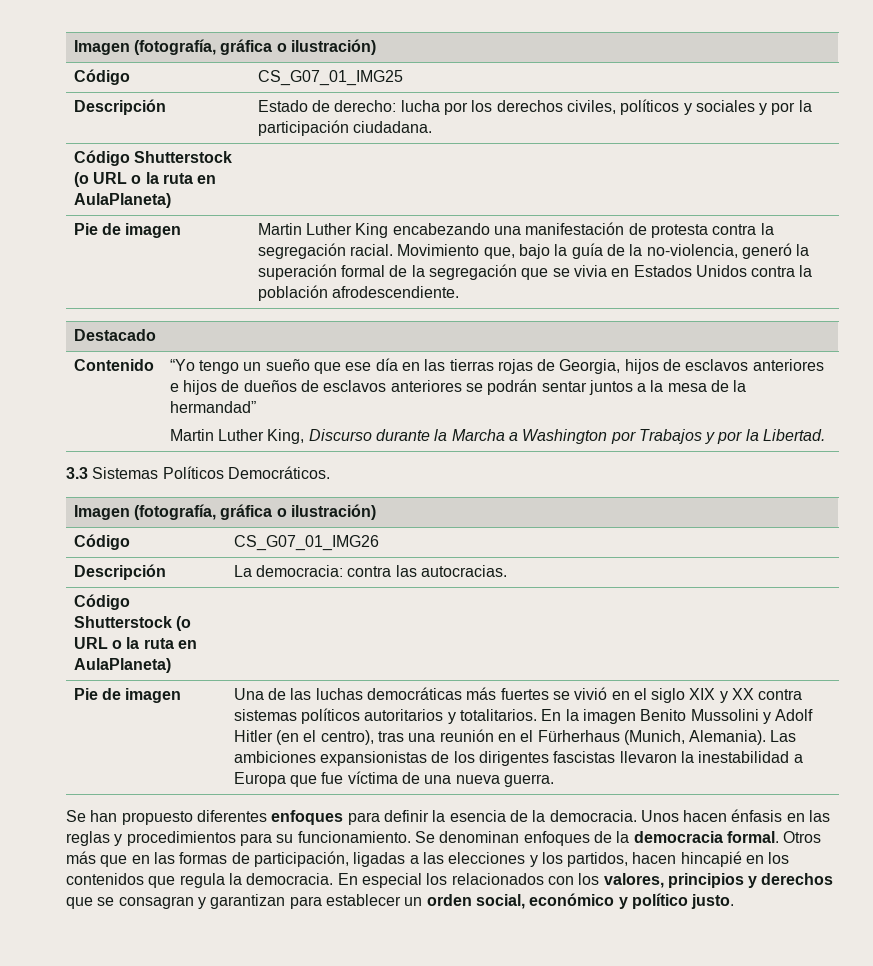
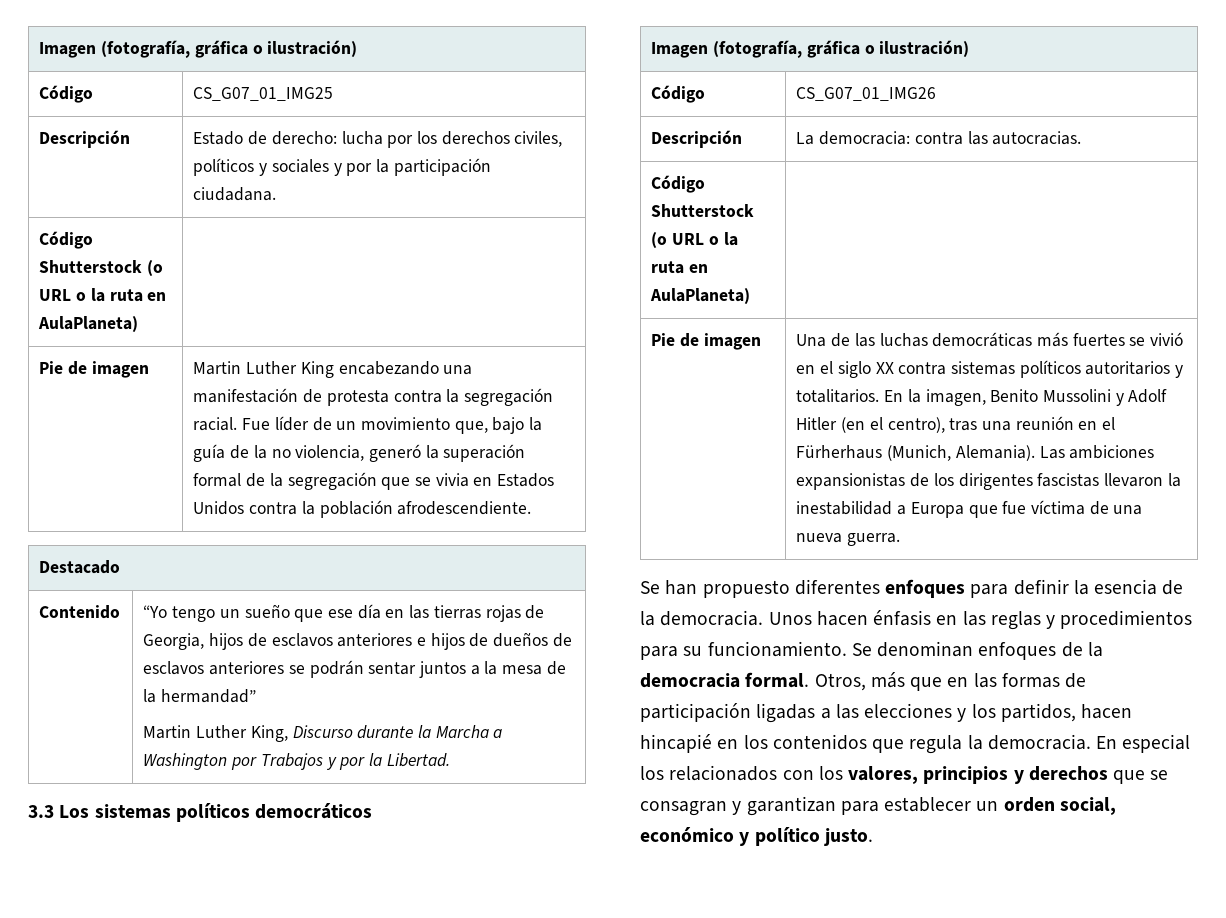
[397,244,480,256] Movimiento -> [242,416,450,431] Fue líder de un movimiento
[646,244,738,258] no-violencia, -> [271,445,365,461] no violencia,
[92,466,330,479] Sistemas Políticos Democráticos. -> [59,803,373,822] Los sistemas políticos democráticos
[689,688,728,703] XIX y -> (871, 369) none
[582,709,636,724] imagen -> [925,389,986,406] imagen,
[783,831,822,843] Otros -> [814,673,866,691] Otros,
[253,851,349,867] participación, -> [640,703,751,722] participación

